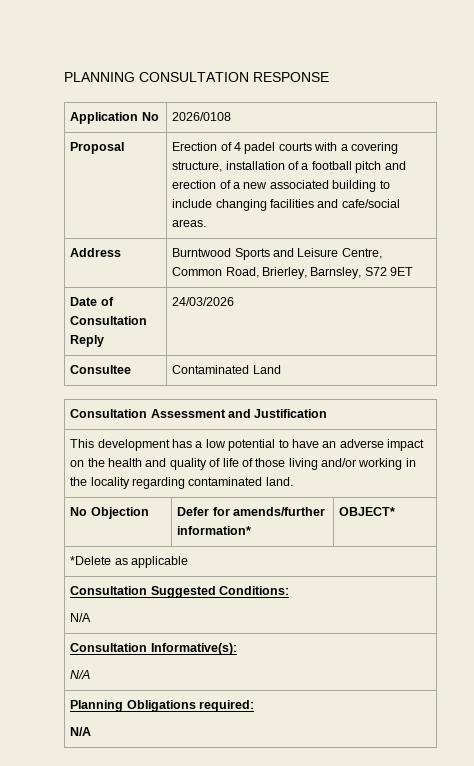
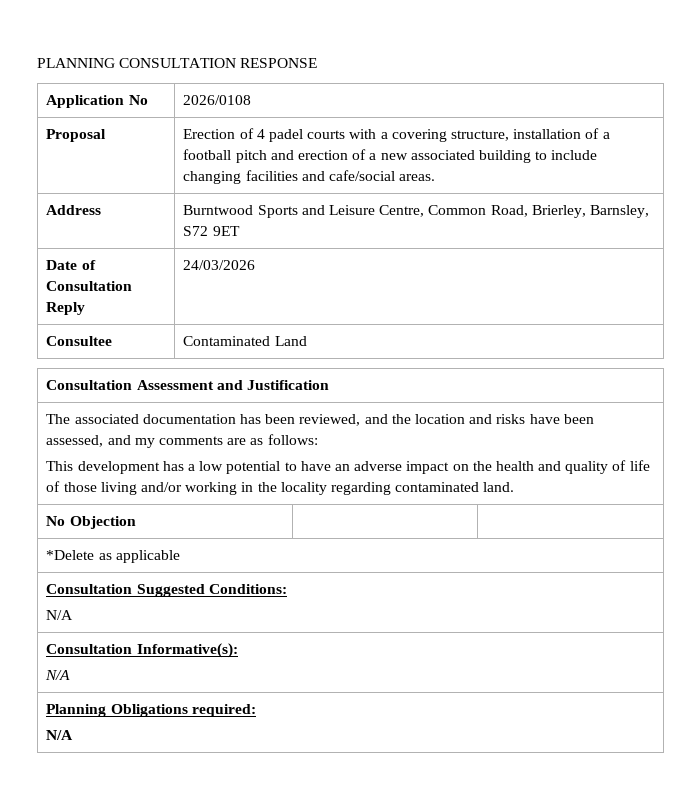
(328, 413) none -> [46,414,594,426] [46,434,318,448] The associated documentation has been reviewed, and the location and risks have been assessed, and my comments are as follows: //
[177,507,326,516] [177,526,252,535] [339,507,396,516] Defer for amends/further information* | OBJECT* -> (136, 522) |

